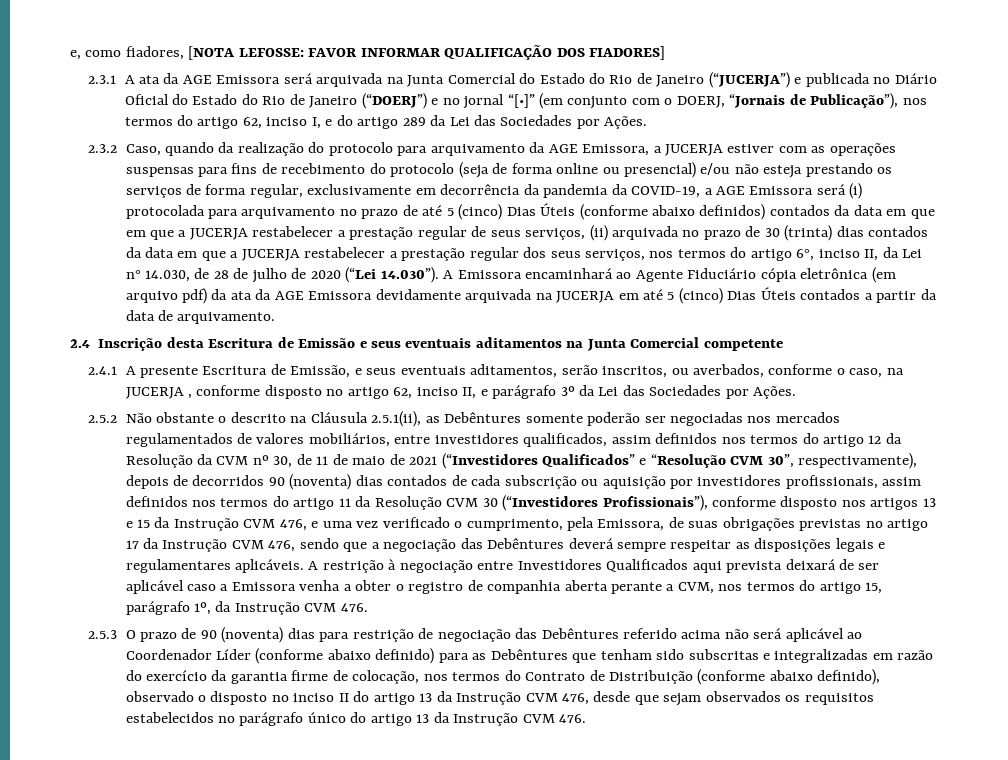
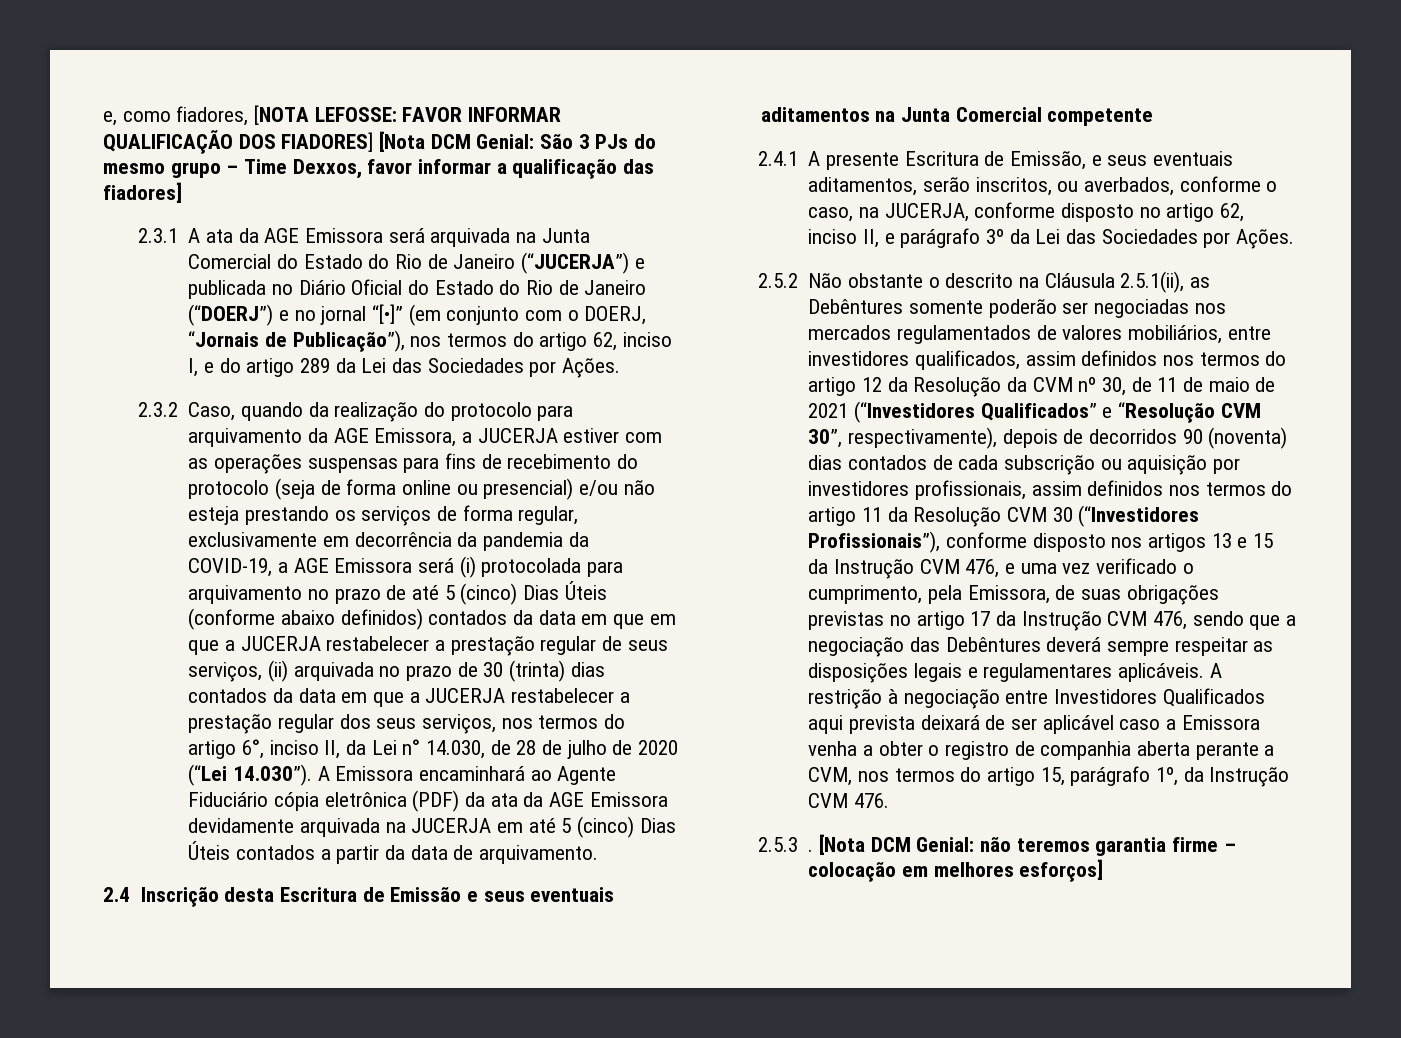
(666, 53) none -> [379,131,657,152] [103,159,655,179] [103,182,182,203] [Nota DCM Genial: São 3 PJs do mesmo grupo – Time Dexxos, favor informar a qualificação das fiadores]
[871,267,896,283] [125,288,207,304] (em arquivo pdf) -> [412,790,460,812] (PDF)
[125,387,192,399] JUCERJA , -> [884,203,969,222] JUCERJA,
[125,627,863,643] [125,648,934,664] [125,669,881,685] [125,691,874,706] [125,712,587,726] O prazo de 90 (noventa) dias para restrição de negociação das Debêntures referido acima não será aplicável ao Coordenador Líder (conforme abaixo definido) para as Debêntures que tenham sido subscritas e integralizadas em razão do exercício da garantia firme de colocação, nos termos do Contrato de Distribuição (conforme abaixo definido), observado o disposto no inciso II do artigo 13 da Instrução CVM 476, desde que sejam observados os requisitos estabelecidos no parágrafo único do artigo 13 da Instrução CVM 476. -> [808,834,1236,856] [808,859,1104,882] . [Nota DCM Genial: não teremos garantia firme – colocação em melhores esforços]

